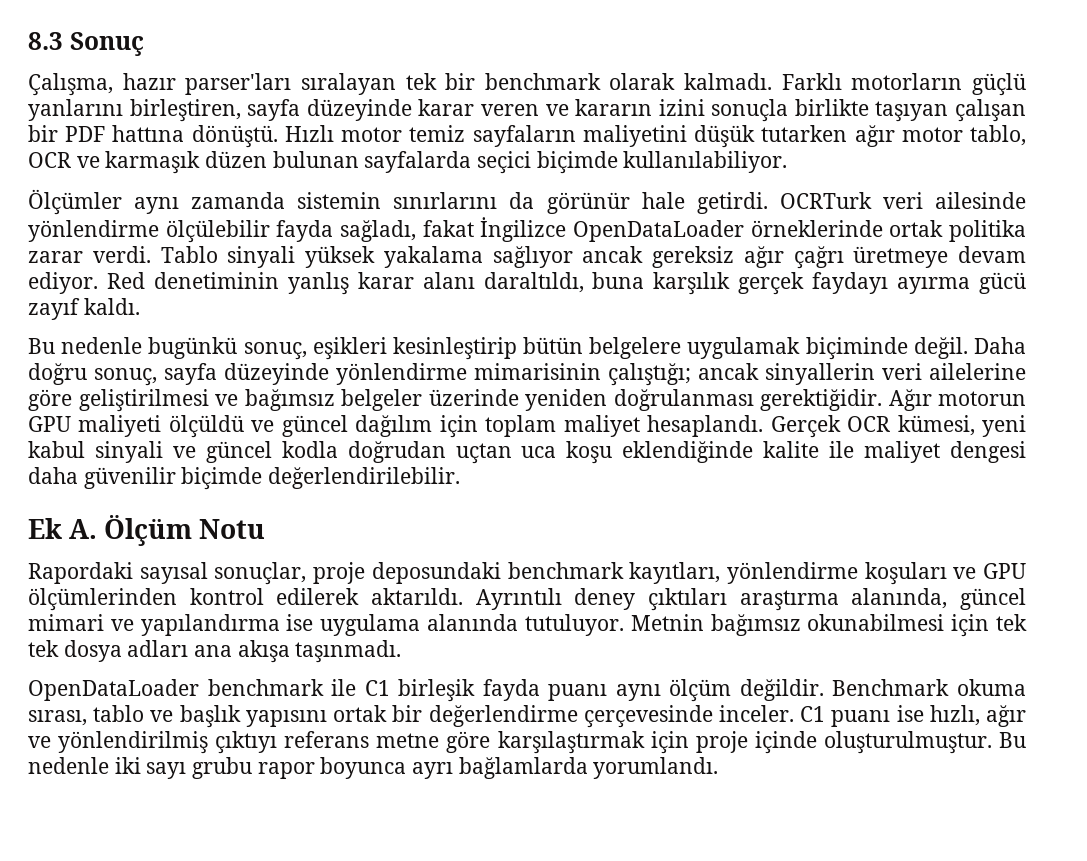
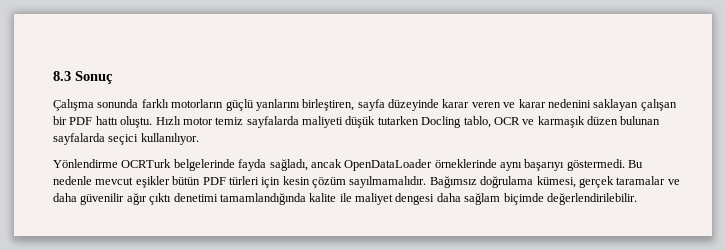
[28,73,842,96] Çalışma, hazır parser'ları sıralayan tek bir benchmark olarak kalmadı. Farklı -> [53,99,169,111] Çalışma sonunda farklı
[575,99,949,122] kararın izini sonuçla birlikte taşıyan -> [518,99,639,111] karar nedenini saklayan
[112,125,278,148] hattına dönüştü. -> [95,116,153,128] hattı oluştu.
[472,125,963,148] sayfaların maliyetini düşük tutarken ağır motor -> [246,116,462,128] sayfalarda maliyeti düşük tutarken Docling
[536,151,788,174] [28,189,1026,215] [28,217,1026,243] [28,246,1026,269] [28,272,1026,295] [28,298,140,320] [28,337,1026,360] [28,363,1026,386] [28,389,1026,412] [28,415,1026,438] [28,441,754,464] biçimde kullanılabiliyor. // Ölçümler aynı zamanda sistemin sınırlarını da görünür hale getirdi. OCRTurk veri ailesinde yönlendirme ölçülebilir fayda sağladı, fakat İngilizce OpenDataLoader örneklerinde ortak politika zarar verdi. Tablo sinyali yüksek yakalama sağlıyor ancak gereksiz ağır çağrı üretmeye devam ediyor. Red denetiminin yanlış karar alanı daraltıldı, buna karşılık gerçek faydayı ayırma gücü zayıf kaldı. // Bu nedenle bugünkü sonuç, eşikleri kesinleştirip bütün belgelere uygulamak biçiminde değil. Daha doğru sonuç, sayfa düzeyinde yönlendirme mimarisinin çalıştığı; ancak sinyallerin veri ailelerine göre geliştirilmesi ve bağımsız belgeler üzerinde yeniden doğrulanması gerektiğidir. Ağır motorun GPU maliyeti ölçüldü ve güncel dağılım için toplam maliyet hesaplandı. Gerçek OCR kümesi, yeni kabul sinyali ve güncel kodla doğrudan uçtan uca koşu eklendiğinde -> [140,133,199,145] [53,159,644,171] [53,176,680,188] [53,193,306,205] kullanılıyor. // Yönlendirme OCRTurk belgelerinde fayda sağladı, ancak OpenDataLoader örneklerinde aynı başarıyı göstermedi. Bu nedenle mevcut eşikler bütün PDF türleri için kesin çözüm sayılmamalıdır. Bağımsız doğrulama kümesi, gerçek taramalar ve daha güvenilir ağır çıktı denetimi tamamlandığında
[83,467,176,489] güvenilir -> [464,193,501,205] sağlam
[28,515,266,546] [28,562,1027,585] [28,588,1026,611] [28,614,1028,637] [28,640,402,663] [28,679,1026,702] [28,705,1026,728] [28,731,1026,754] [28,757,719,779] // Ek A. Ölçüm Notu // Rapordaki sayısal sonuçlar, proje deposundaki benchmark kayıtları, yönlendirme koşuları ve GPU ölçümlerinden kontrol edilerek aktarıldı. Ayrıntılı deney çıktıları araştırma alanında, güncel mimari ve yapılandırma ise uygulama alanında tutuluyor. Metnin bağımsız okunabilmesi için tek tek dosya adları ana akışa taşınmadı. // OpenDataLoader benchmark ile C1 birleşik fayda puanı aynı ölçüm değildir. Benchmark okuma sırası, tablo ve başlık yapısını ortak bir değerlendirme çerçevesinde inceler. C1 puanı ise hızlı, ağır ve yönlendirilmiş çıktıyı referans metne göre karşılaştırmak için proje içinde oluşturulmuştur. Bu nedenle iki sayı grubu rapor boyunca ayrı bağlamlarda yorumlandı. -> (637, 199) none

